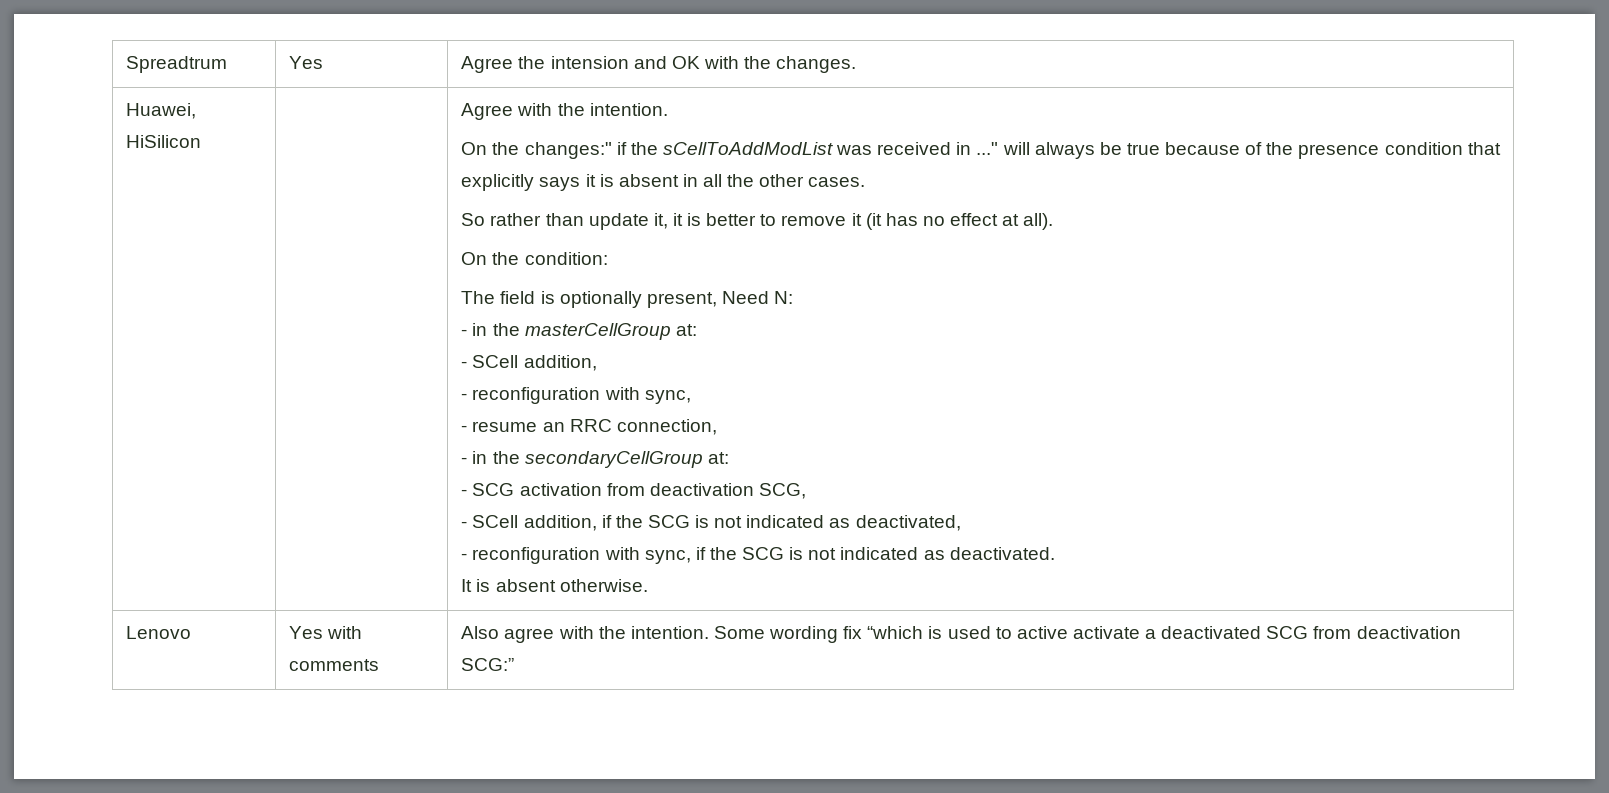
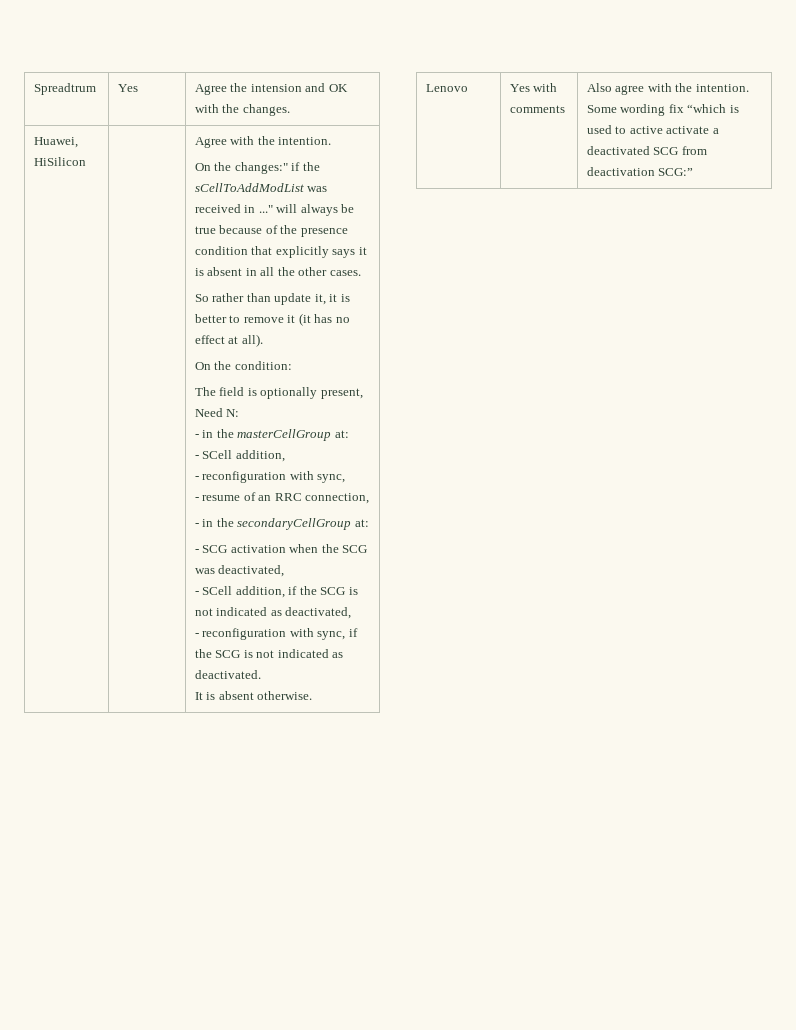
(538, 426) none -> [243,492,256,501] of
[606,483,806,499] from deactivation SCG, -> [289,544,368,553] [194,565,285,577] when the SCG was deactivated,

